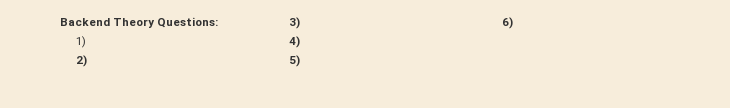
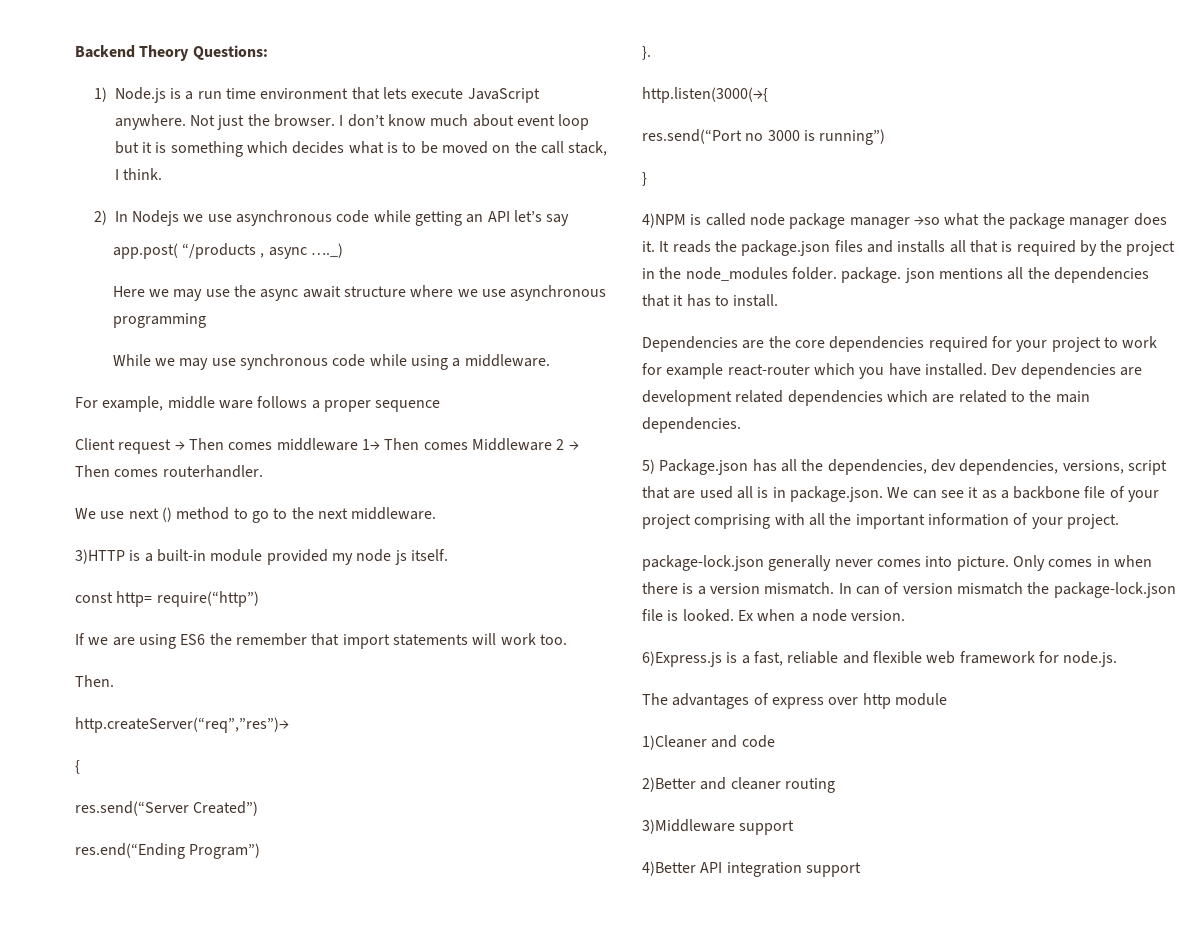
[76,55,88,67] [289,17,301,29] [289,36,301,48] [289,55,301,67] [502,17,514,29] // 2) // 3) // 4) // 5) // 6) -> [114,87,540,103] [114,114,590,130] [114,141,608,157] [114,168,163,180] [93,210,570,226] [112,243,343,259] [112,285,607,301] [112,313,206,328] [112,354,550,370] [75,396,441,412] [75,438,579,454] [75,465,263,478] [75,507,437,523] [75,549,448,565] [75,591,259,607] [75,633,567,649] [75,675,114,687] [75,717,289,733] [75,760,80,774] [75,801,259,816] [75,843,261,859] [642,46,651,60] [642,87,768,103] [642,129,886,145] [642,172,647,186] [642,213,1167,229] [642,240,1176,256] [642,267,1149,283] [642,294,779,307] [642,336,1158,352] [642,363,1142,379] [642,390,1090,406] [642,417,741,433] [642,459,1167,475] [642,486,1160,502] [642,513,1119,529] [642,555,1152,571] [642,582,1176,598] [642,609,906,622] [642,651,1118,667] [642,693,947,709] [642,735,775,750] [642,777,835,793] [642,819,795,835] [642,861,861,877] Node.js is a run time environment that lets execute JavaScript anywhere. Not just the browser. I don’t know much about event loop but it is something which decides what is to be moved on the call stack, I think. // 2) In Nodejs we use asynchronous code while getting an API let’s say // app.post( “/products , async …._) // Here we may use the async await structure where we use asynchronous programming // While we may use synchronous code while using a middleware. // For example, middle ware follows a proper sequence // Client request → Then comes middleware 1→ Then comes Middleware 2 → Then comes routerhandler. // We use next () method to go to the next middleware. // 3)HTTP is a built-in module provided my node js itself. // const http= require(“http”) // If we are using ES6 the remember that import statements will work too. // Then. // http.createServer(“req”,”res”)→ // { // res.send(“Server Created”) // res.end(“Ending Program”) // }. // http.listen(3000(→{ // res.send(“Port no 3000 is running”) // } // 4)NPM is called node package manager →so what the package manager does it. It reads the package.json files and installs all that is required by the project in the node_modules folder. package. json mentions all the dependencies that it has to install. // Dependencies are the core dependencies required for your project to work for example react-router which you have installed. Dev dependencies are development related dependencies which are related to the main dependencies. // 5) Package.json has all the dependencies, dev dependencies, versions, script that are used all is in package.json. We can see it as a backbone file of your project comprising with all the important information of your project. // package-lock.json generally never comes into picture. Only comes in when there is a version mismatch. In can of version mismatch the package-lock.json file is looked. Ex when a node version. // 6)Express.js is a fast, reliable and flexible web framework for node.js. // The advantages of express over http module // 1)Cleaner and code // 2)Better and cleaner routing // 3)Middleware support // 4)Better API integration support

